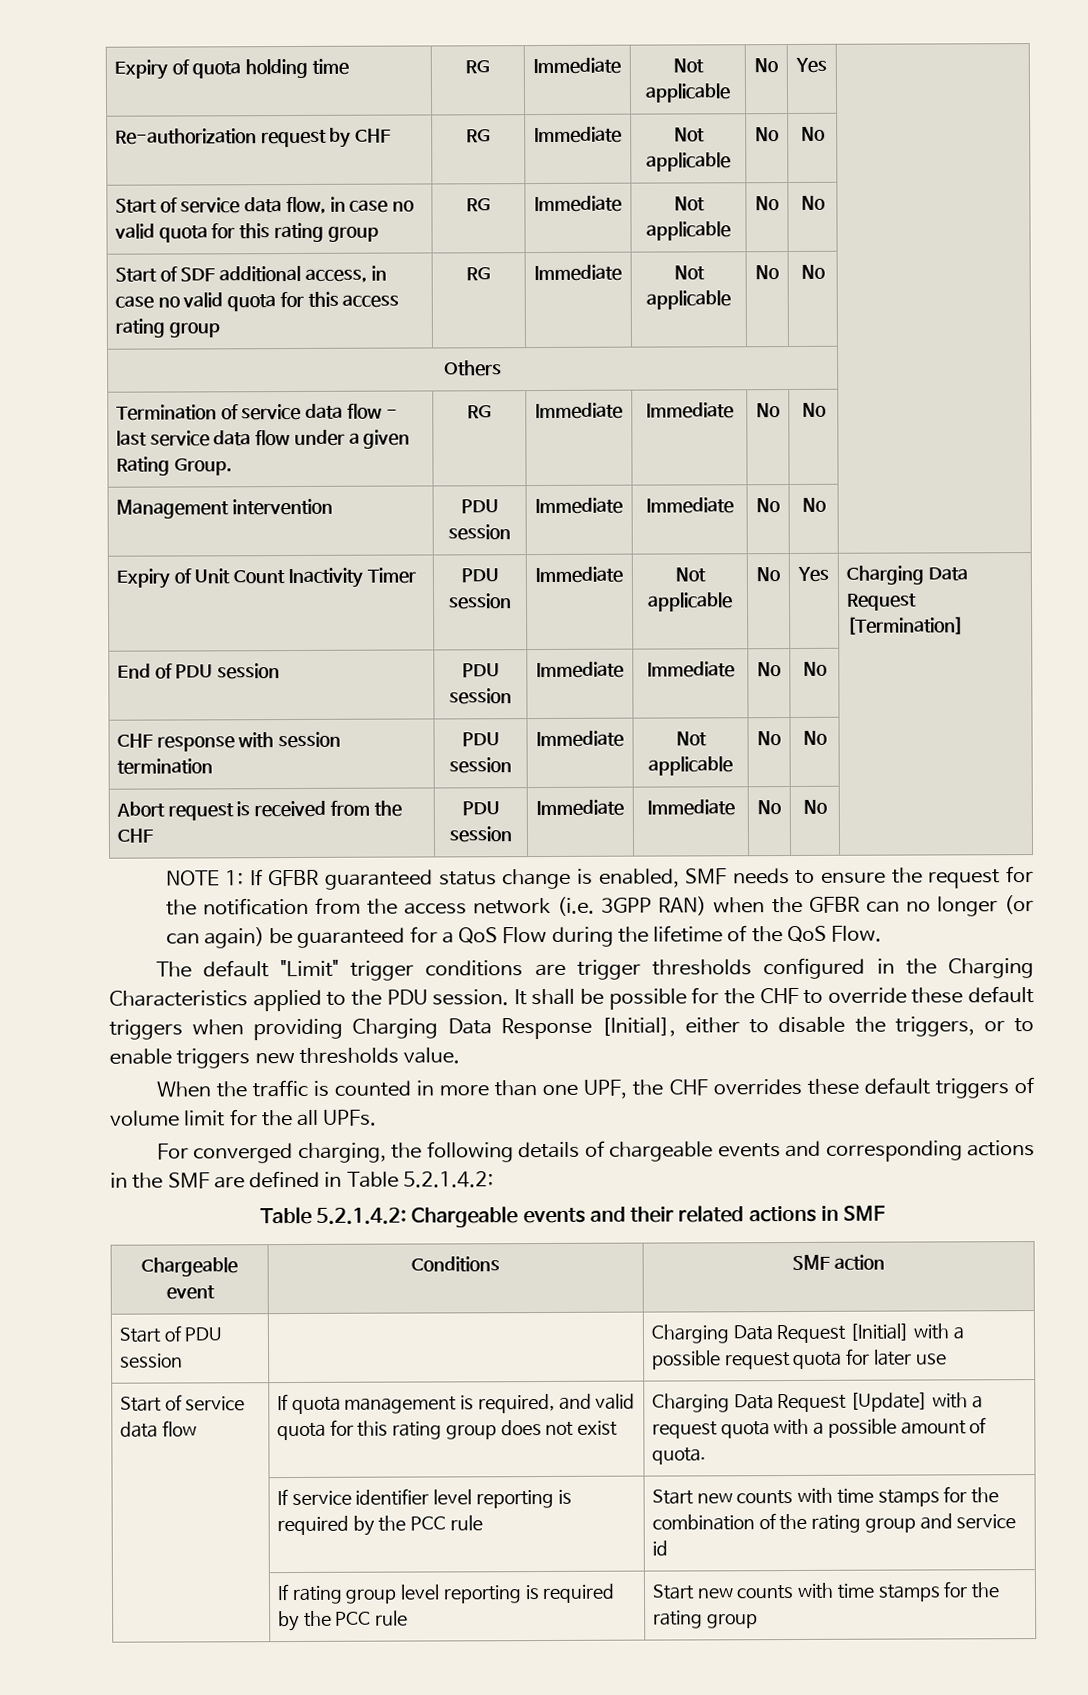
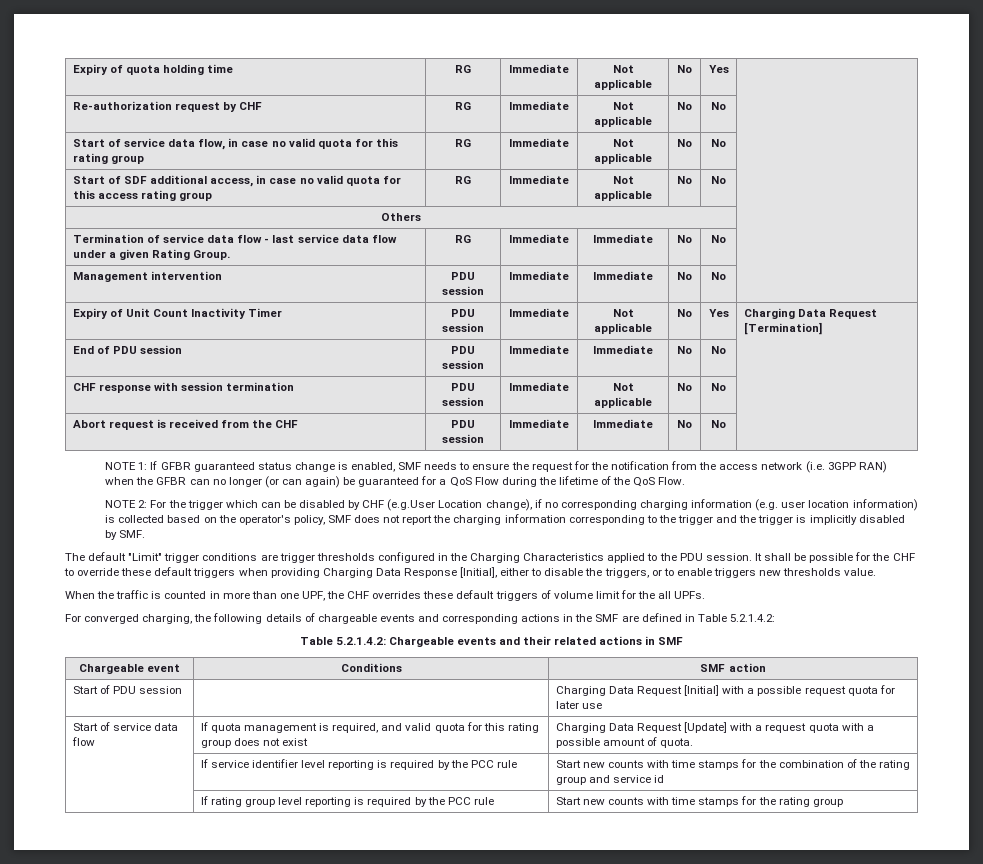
(883, 933) none -> [105,499,918,511] [105,514,905,525] [105,530,146,540] // NOTE 2: For the trigger which can be disabled by CHF (e.g.User Location change), if no corresponding charging information (e.g. user location information) is collected based on the operator's policy, SMF does not report the charging information corresponding to the trigger and the trigger is implicitly disabled by SMF.

